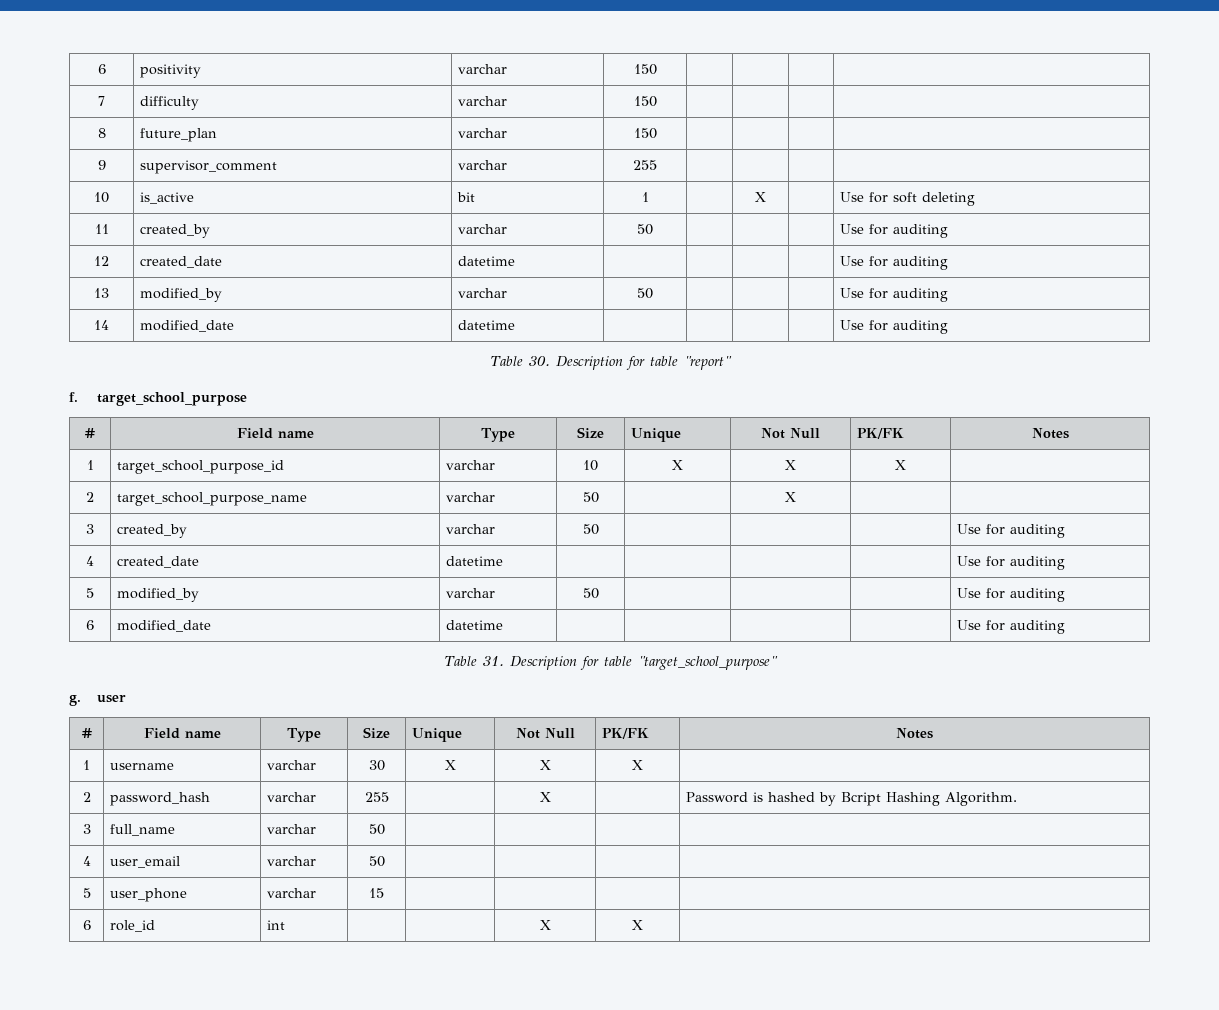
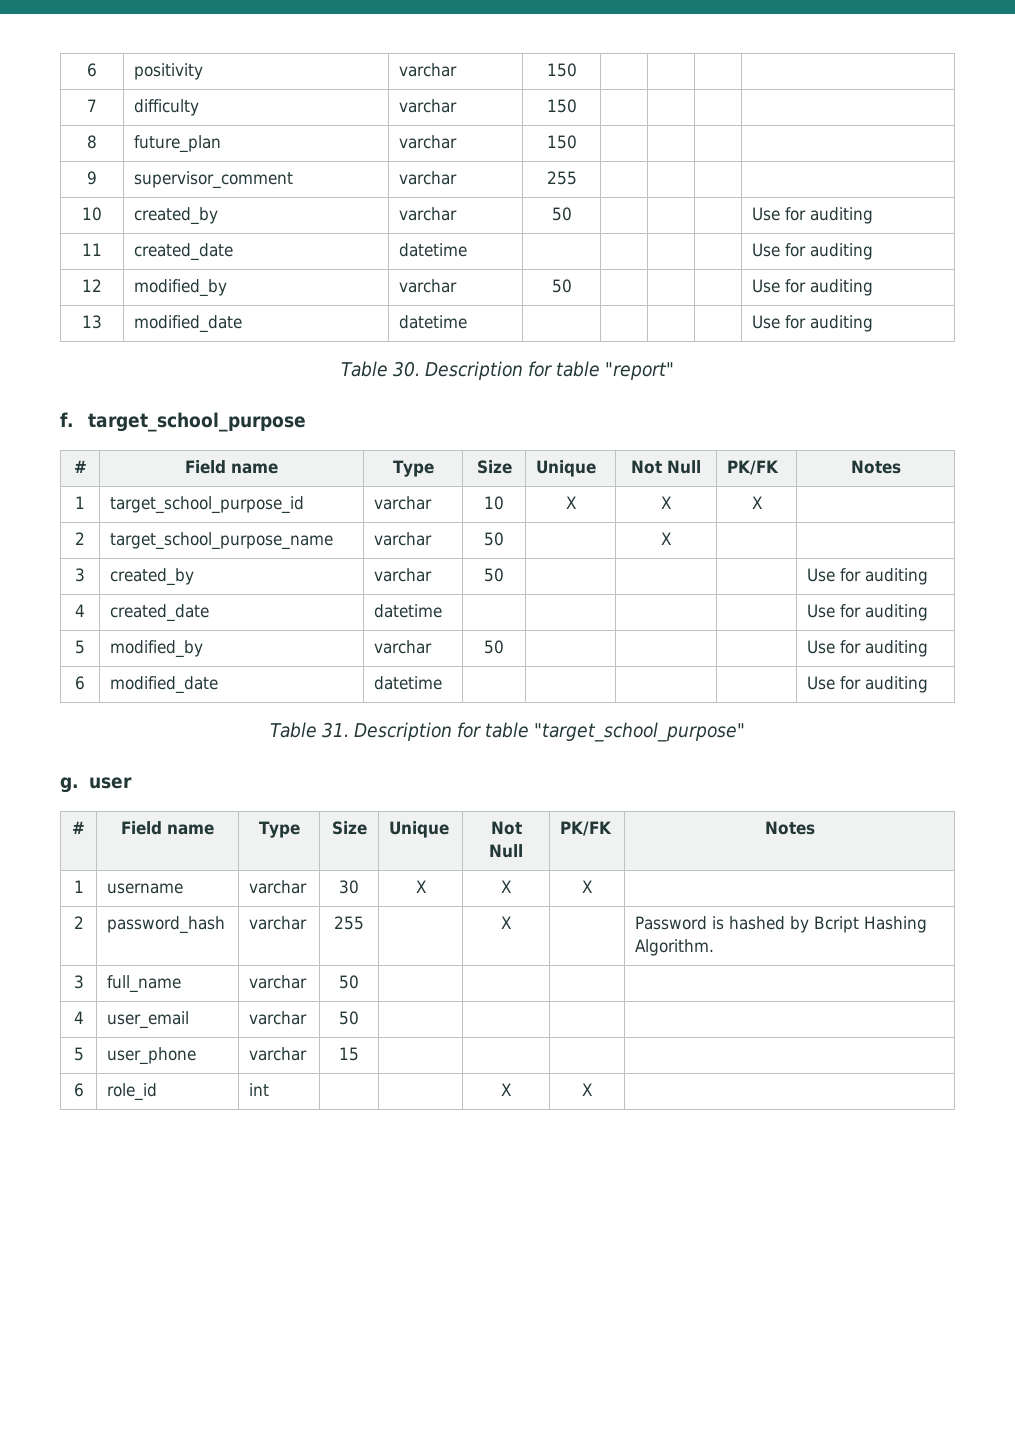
[140,192,195,204] [457,192,476,202] [641,192,649,202] [755,192,766,202] [840,192,976,206] [94,224,109,234] [140,224,211,238] [458,224,508,234] [637,224,653,235] [840,224,949,238] [94,256,109,266] [140,256,223,268] [458,256,516,266] [840,256,949,270] [94,288,109,298] [140,288,223,302] [458,288,508,298] [637,288,653,299] [840,288,949,302] [94,320,109,330] | is_active | bit | 1 | | X | | Use for soft deleting // 11 | created_by | varchar | 50 | | | | Use for auditing // 12 | created_date | datetime | | | | | Use for auditing // 13 | modified_by | varchar | 50 | | | | Use for auditing // 14 -> [134,207,219,225] [399,207,458,221] [551,207,572,221] [752,207,874,224] [82,243,102,256] [134,243,234,261] [399,243,468,257] [752,243,874,260] [82,279,102,292] [134,279,228,297] [399,279,458,293] [551,279,572,293] [752,279,874,296] [82,315,102,329] | created_by | varchar | 50 | | | | Use for auditing // 11 | created_date | datetime | | | | | Use for auditing // 12 | modified_by | varchar | 50 | | | | Use for auditing // 13

